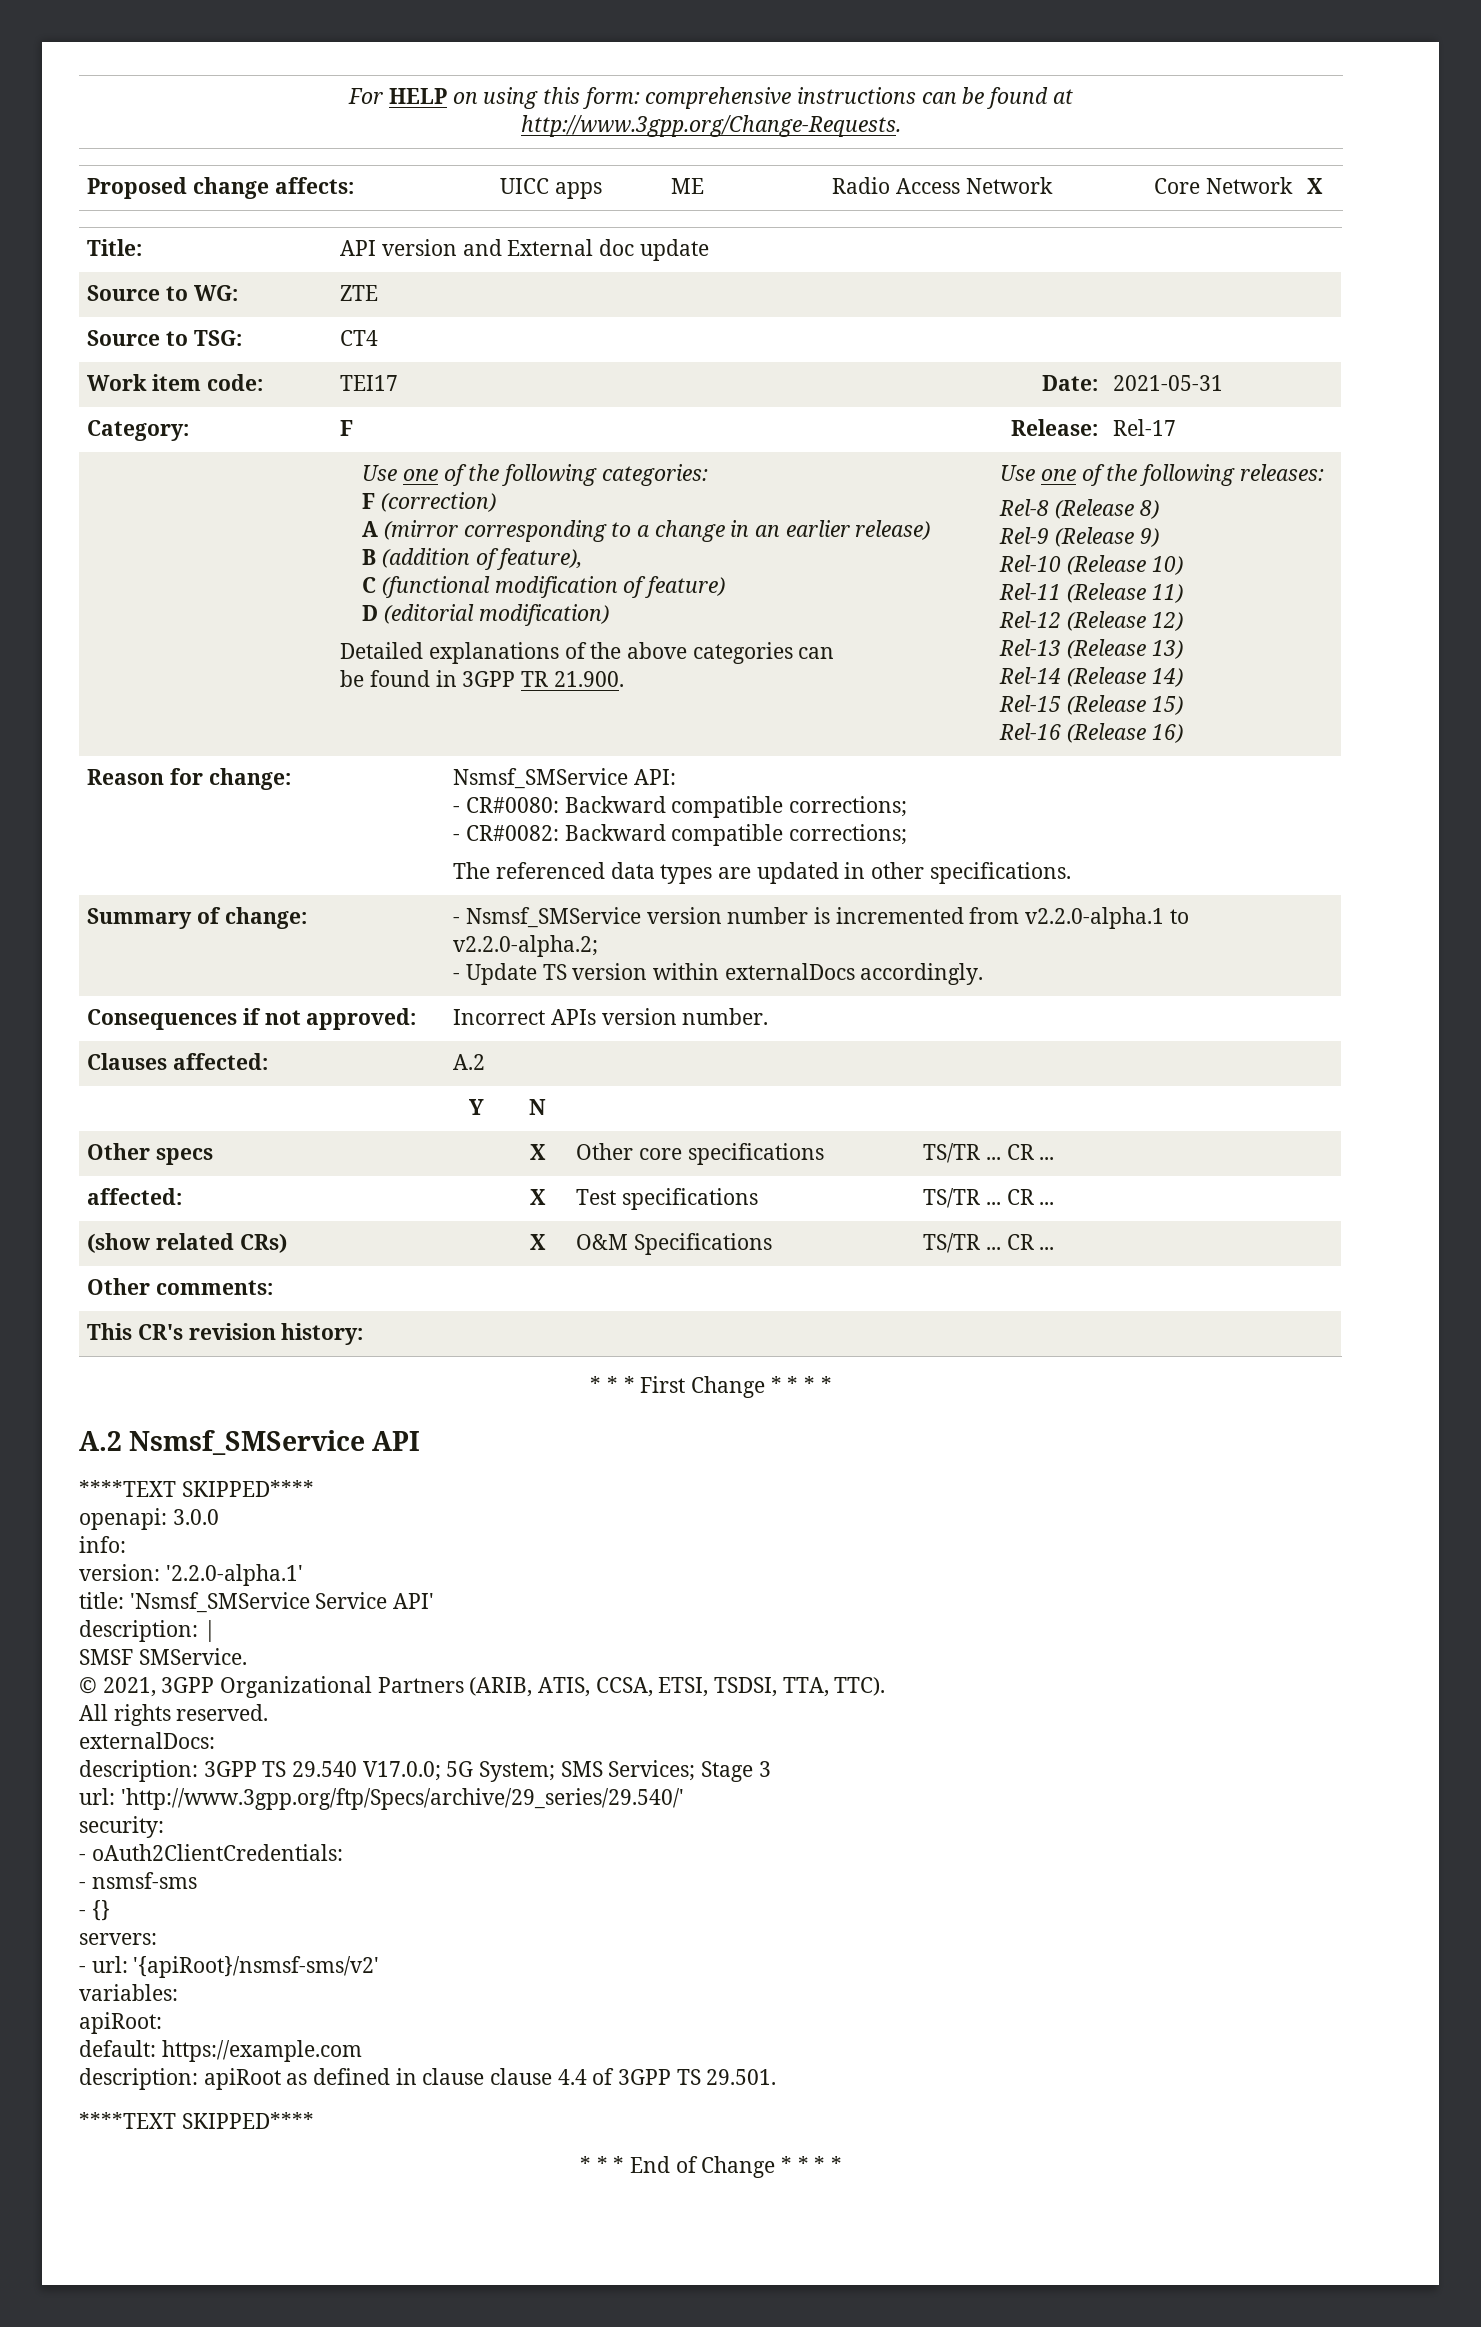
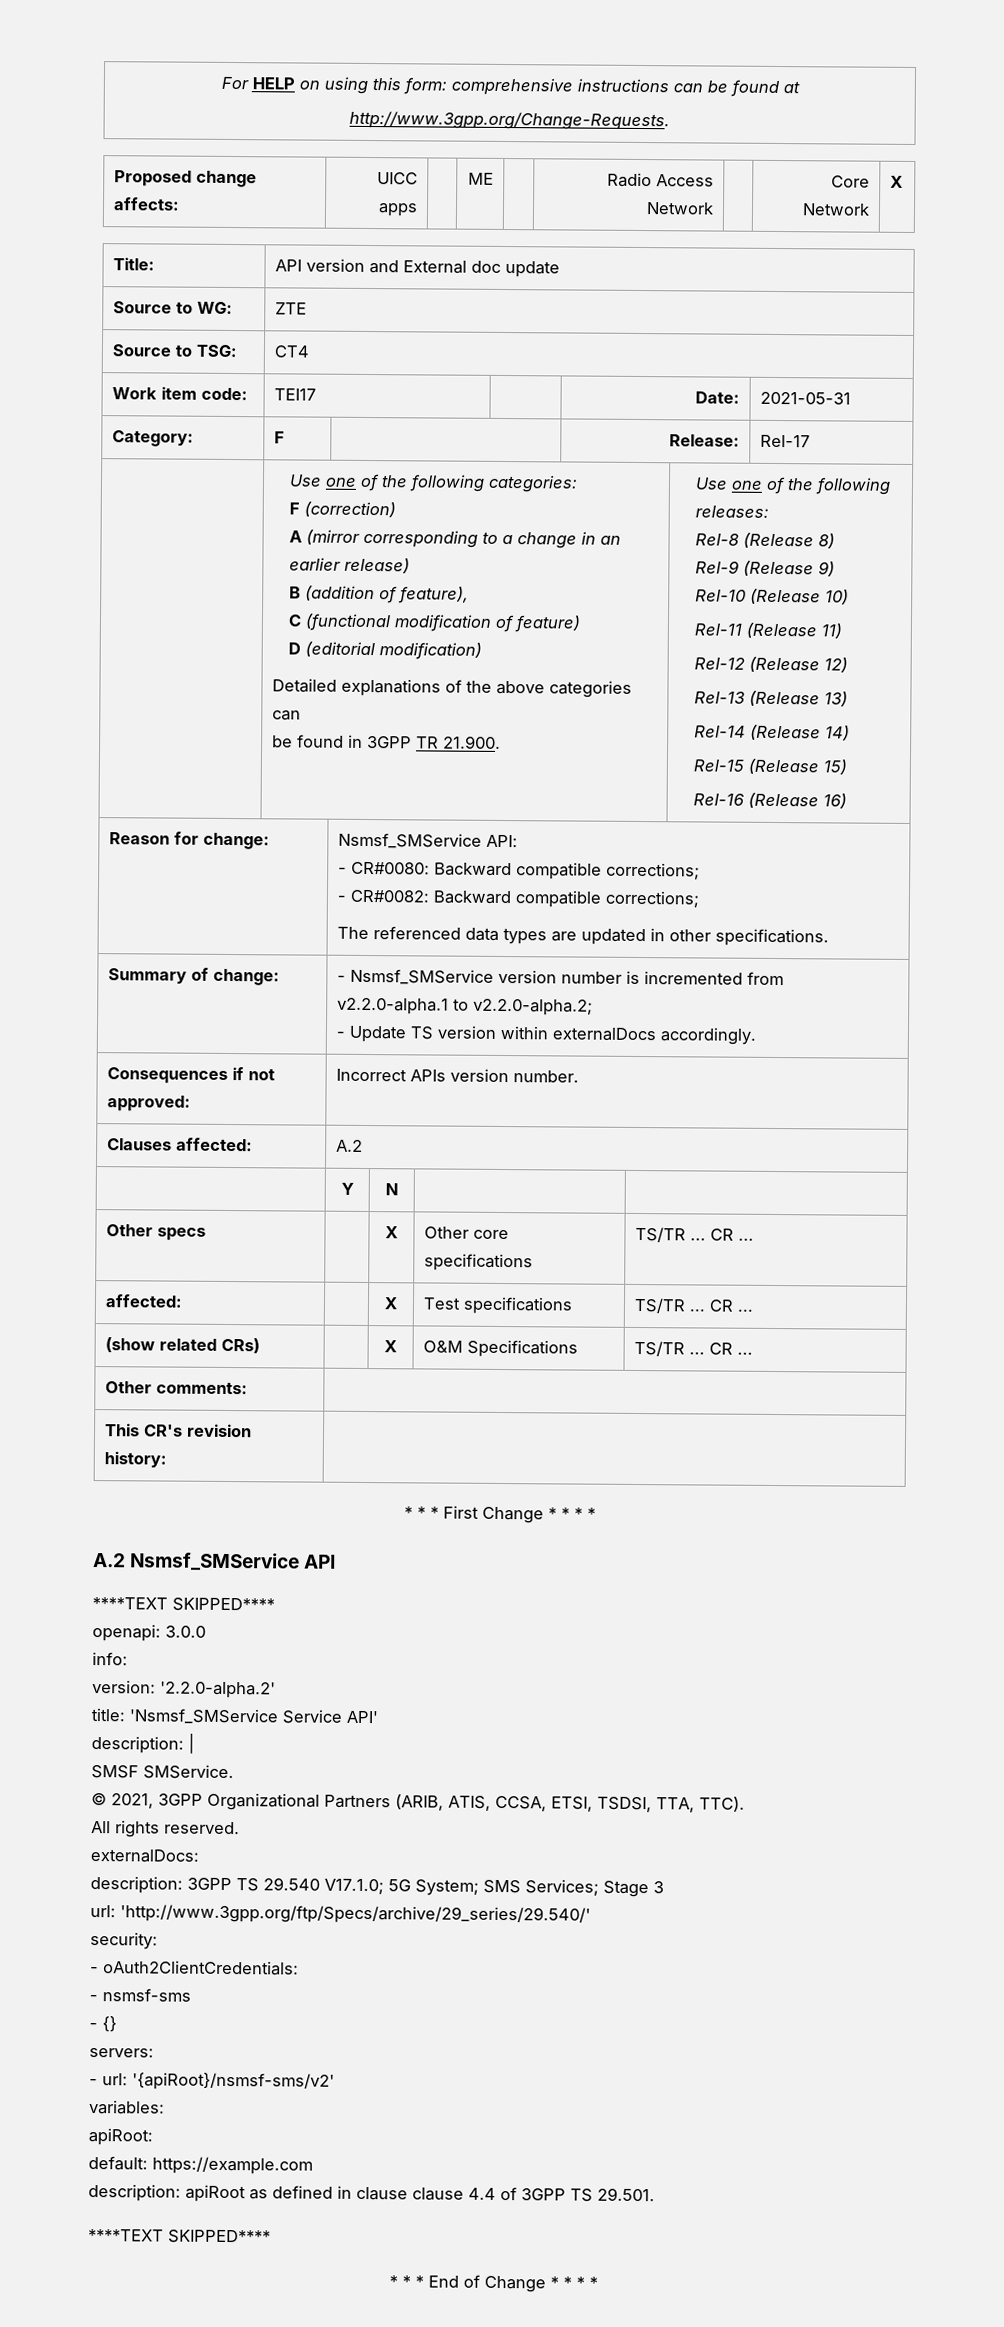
[165,1564,303,1586] '2.2.0-alpha.1' -> [160,1681,276,1699] '2.2.0-alpha.2'
[362,1761,441,1781] V17.0.0; -> [324,1878,384,1895] V17.1.0;

